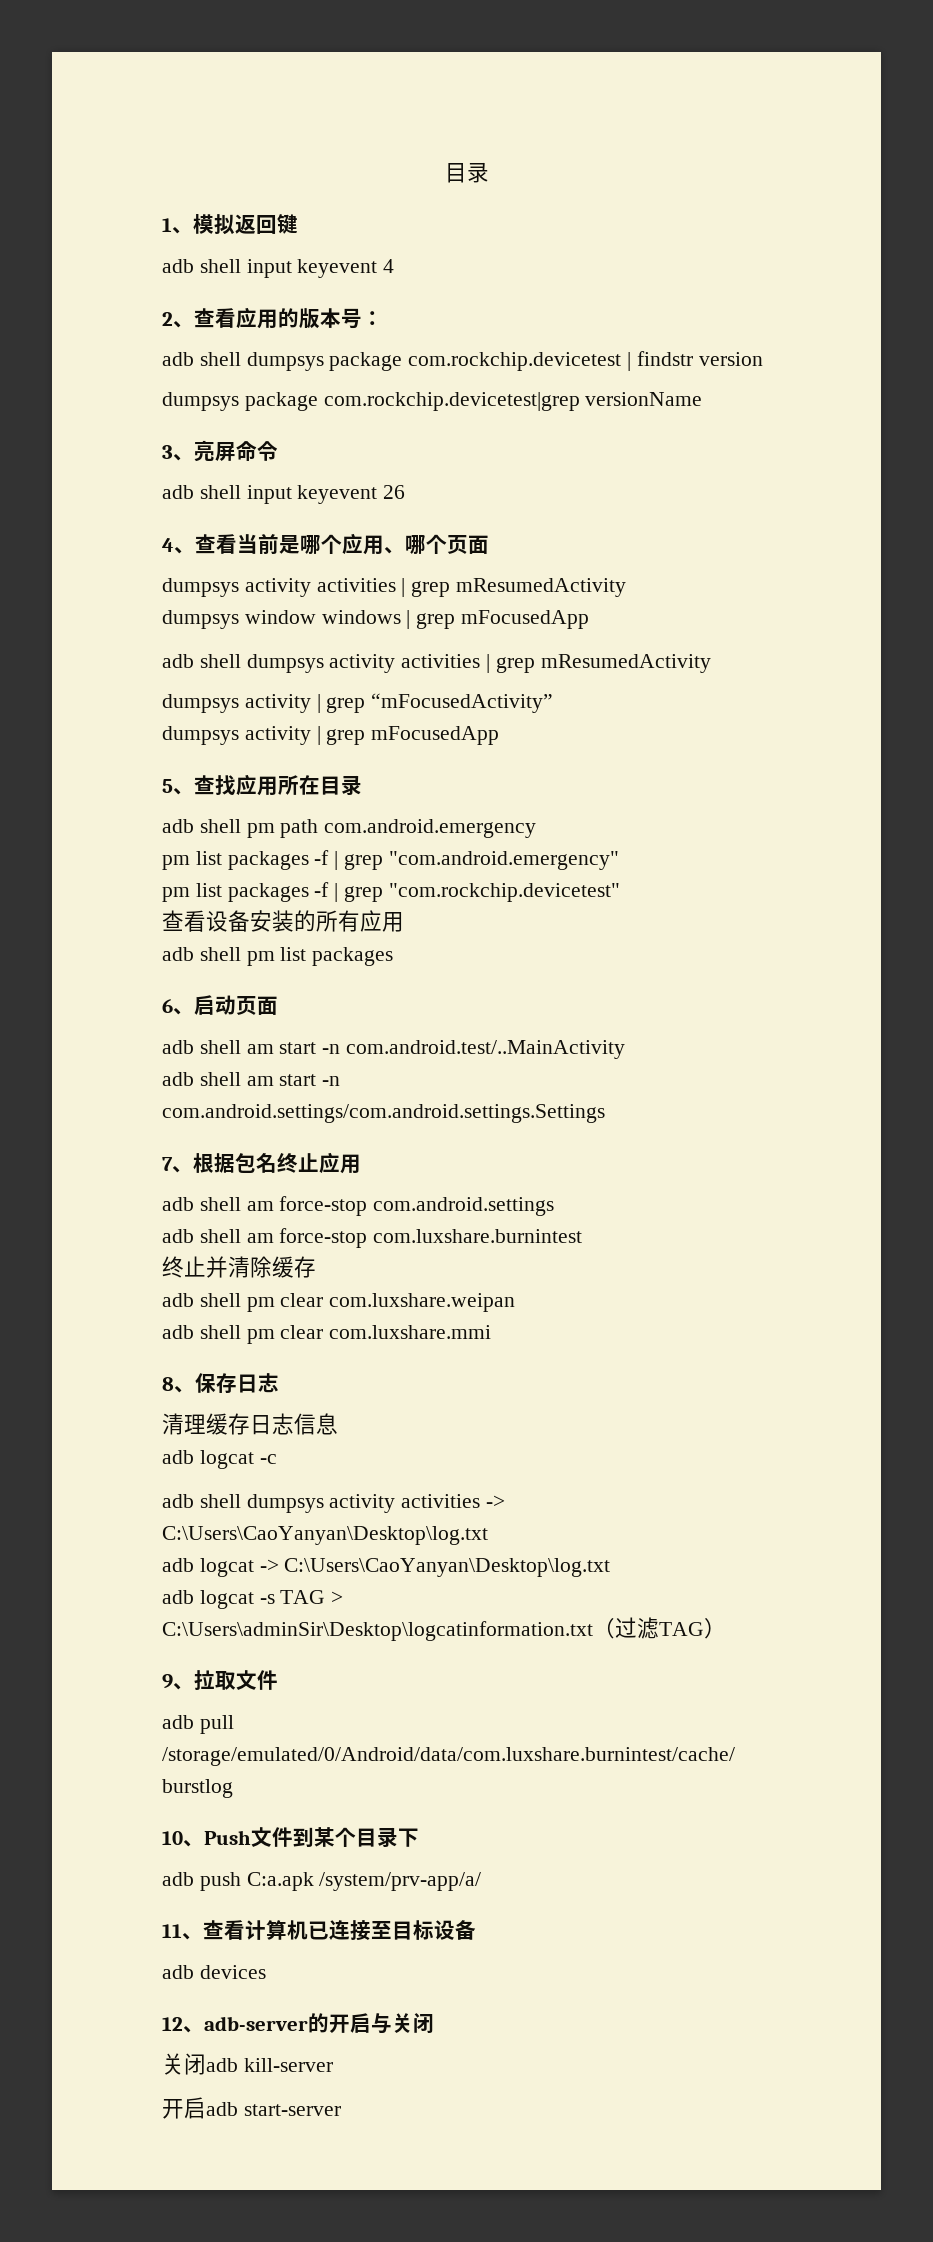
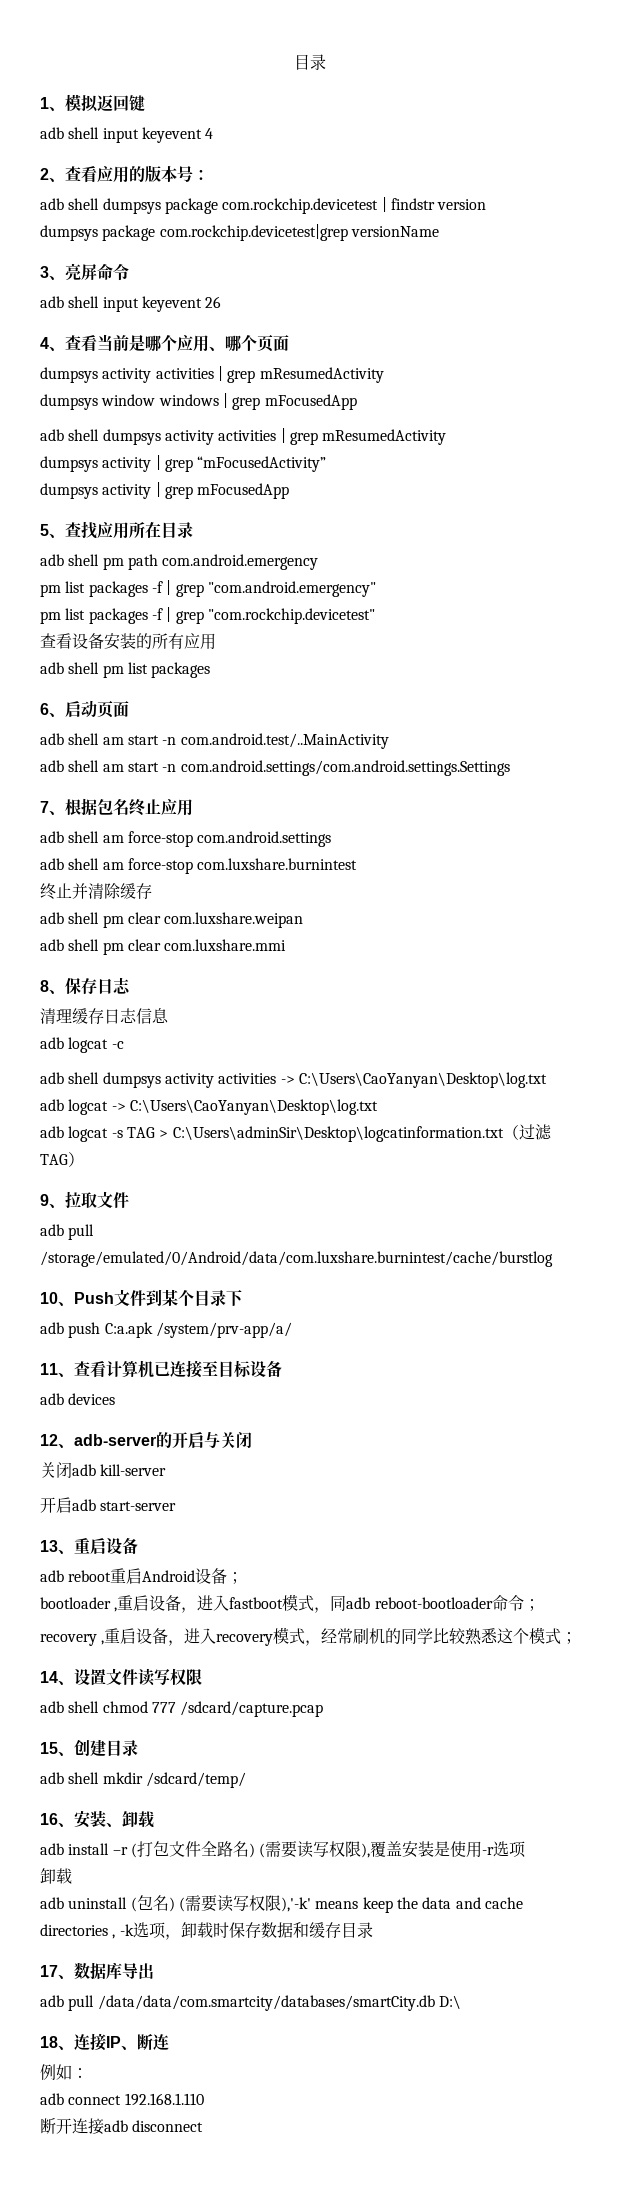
(341, 2110) none -> [40,1537,138,1555] [40,1568,244,1584] [40,1594,540,1613] [40,1627,578,1646] [40,1668,202,1686] [40,1701,324,1717] [40,1739,138,1757] [40,1772,246,1788] [40,1810,155,1828] [40,1841,527,1858] [40,1868,72,1884] [40,1895,523,1913] [40,1922,373,1940] [40,1962,154,1980] [40,1995,461,2011] [40,2033,169,2051] [40,2064,88,2080] [40,2093,204,2106] [40,2118,204,2135] // 13、重启设备 // adb reboot重启Android设备； // bootloader ,重启设备，进入fastboot模式，同adb reboot-bootloader命令； // recovery ,重启设备，进入recovery模式，经常刷机的同学比较熟悉这个模式； // 14、设置文件读写权限 // adb shell chmod 777 /sdcard/capture.pcap // 15、创建目录 // adb shell mkdir /sdcard/temp/ // 16、安装、卸载 // adb install –r (打包文件全路名) (需要读写权限),覆盖安装是使用-r选项 // 卸载 // adb uninstall (包名) (需要读写权限),'-k' means keep the data and cache directories , -k选项，卸载时保存数据和缓存目录 // 17、数据库导出 // adb pull /data/data/com.smartcity/databases/smartCity.db D:\ // 18、连接IP、断连 // 例如： // adb connect 192.168.1.110 // 断开连接adb disconnect

